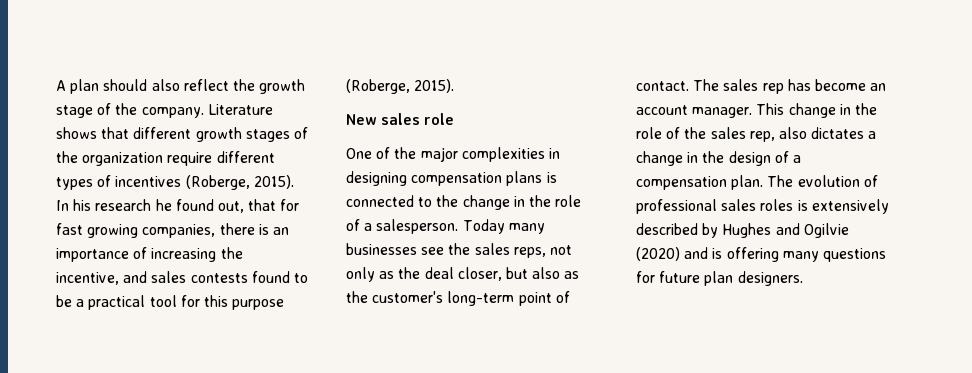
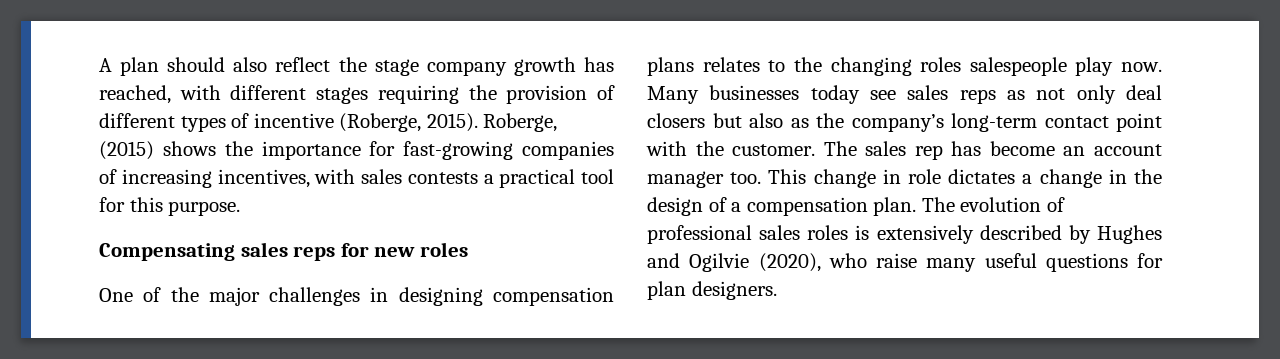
[259,79,306,94] [56,103,273,118] [56,127,308,142] [56,151,213,166] growth stage of the company. Literature shows that different growth stages of the organization require -> [374,57,615,76] [99,85,615,104] stage company growth has reached, with different stages requiring the provision of
[115,175,294,190] [56,199,300,213] [56,223,289,238] [56,247,243,262] [56,271,308,285] [56,295,72,307] incentives (Roberge, 2015). In his research he found out, that for fast growing companies, there is an importance of increasing the incentive, and sales contests found to be -> [253,113,558,132] [99,141,614,160] [99,169,478,188] incentive (Roberge, 2015). Roberge, (2015) shows the importance for fast-growing companies of increasing incentives, with sales contests
[232,299,285,310] [346,79,455,94] [346,113,455,125] purpose (Roberge, 2015). // New sales role -> [168,201,241,216] [99,242,468,261] purpose. // Compensating sales reps for new roles
[461,147,545,162] complexities -> [269,287,361,306] challenges
[546,172,557,183] [346,195,582,210] [346,219,545,234] [346,243,572,258] [346,267,580,282] [346,291,570,306] [636,81,689,91] is connected to the change in the role of a salesperson. Today many businesses see the sales reps, not only as the deal closer, but also as the customer's long-term point of contact. -> [702,57,1162,76] [647,85,1162,104] [647,113,1162,132] [646,141,816,156] relates to the changing roles salespeople play now. Many businesses today see sales reps as not only deal closers but also as the company’s long-term contact point with the customer.
[692,107,753,118] manager. -> [647,171,762,188] manager too.
[854,103,877,115] [636,127,807,142] the role of the sales rep, also -> [908,169,941,184] role
[636,247,819,262] (2020) and is offering many -> [758,253,1037,272] (2020), who raise many useful
[659,271,701,283] future -> (1163, 260) none

